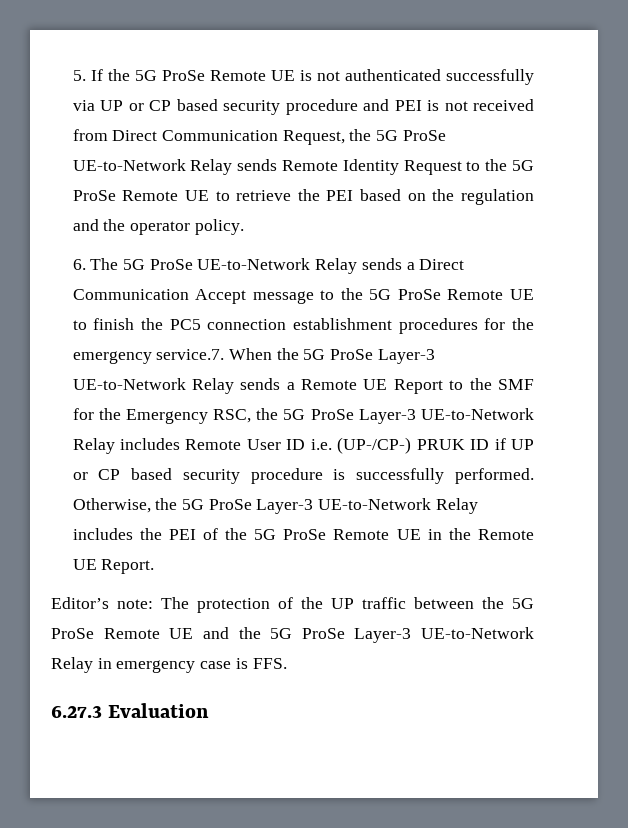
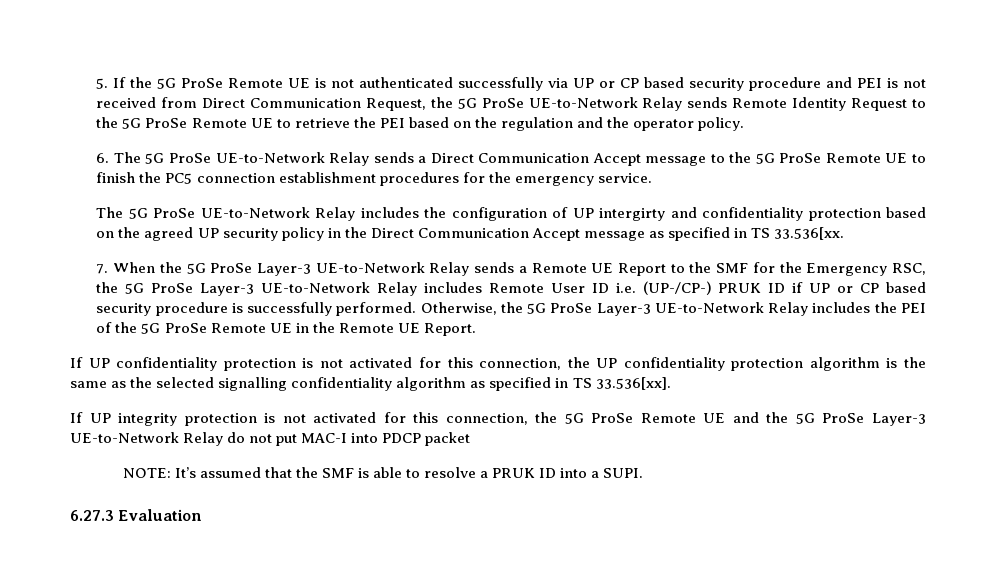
[156,349,225,360] service.7. -> [597,173,652,183] [96,207,927,221] [96,227,845,241] [96,264,109,274] service. // The 5G ProSe UE-to-Network Relay includes the configuration of UP intergirty and confidentiality protection based on the agreed UP security policy in the Direct Communication Accept message as specified in TS 33.536[xx. // 7.
[51,597,474,613] Editor’s note: The protection of the UP traffic between -> [70,357,926,371] [70,377,671,391] [70,412,528,426] If UP confidentiality protection is not activated for this connection, the UP confidentiality protection algorithm is the same as the selected signalling confidentiality algorithm as specified in TS 33.536[xx]. // If UP integrity protection is not activated for this connection,
[97,658,287,673] in emergency case is FFS. -> [227,432,471,446] [122,467,644,478] do not put MAC-I into PDCP packet // NOTE: It’s assumed that the SMF is able to resolve a PRUK ID into a SUPI.

